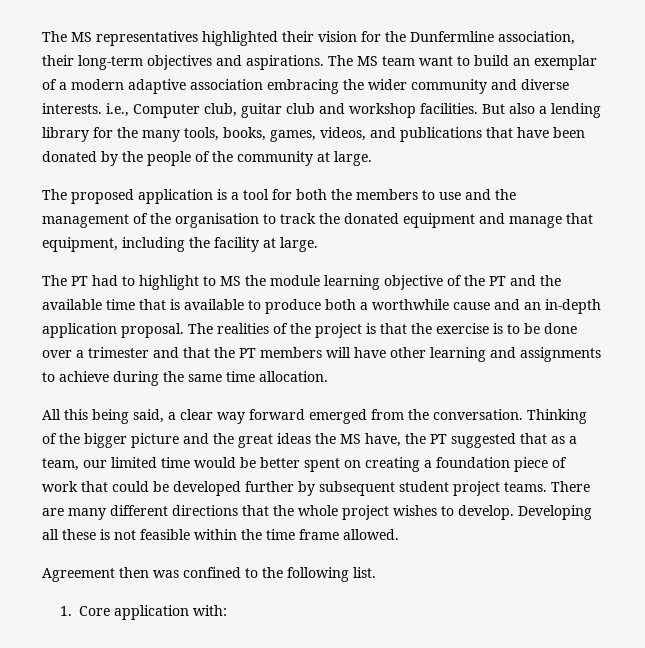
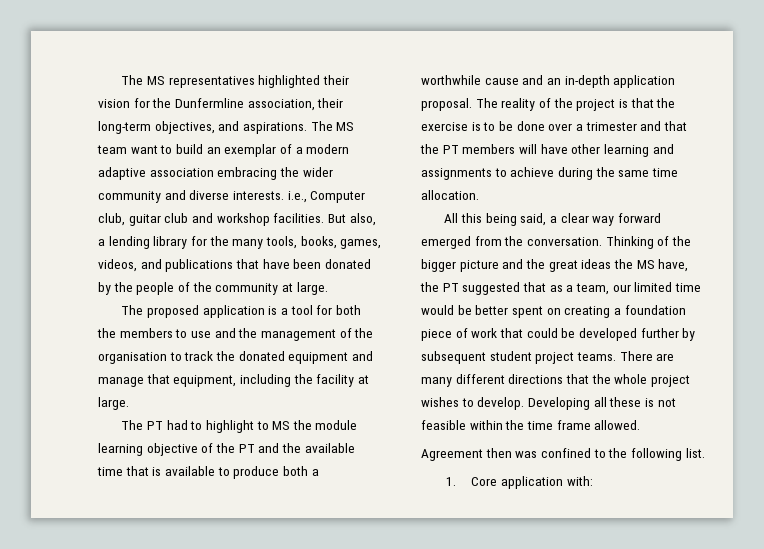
[147,55,212,70] objectives -> [154,121,215,134] objectives,
[509,103,535,114] also -> [349,213,376,226] also,
[217,323,269,334] realities -> [501,98,536,111] reality

